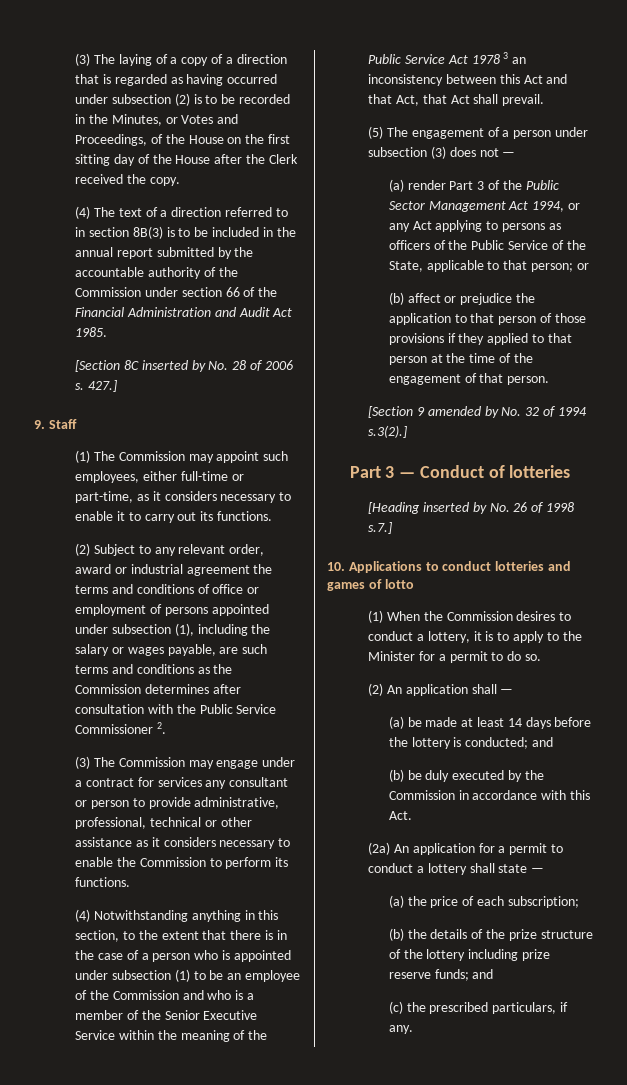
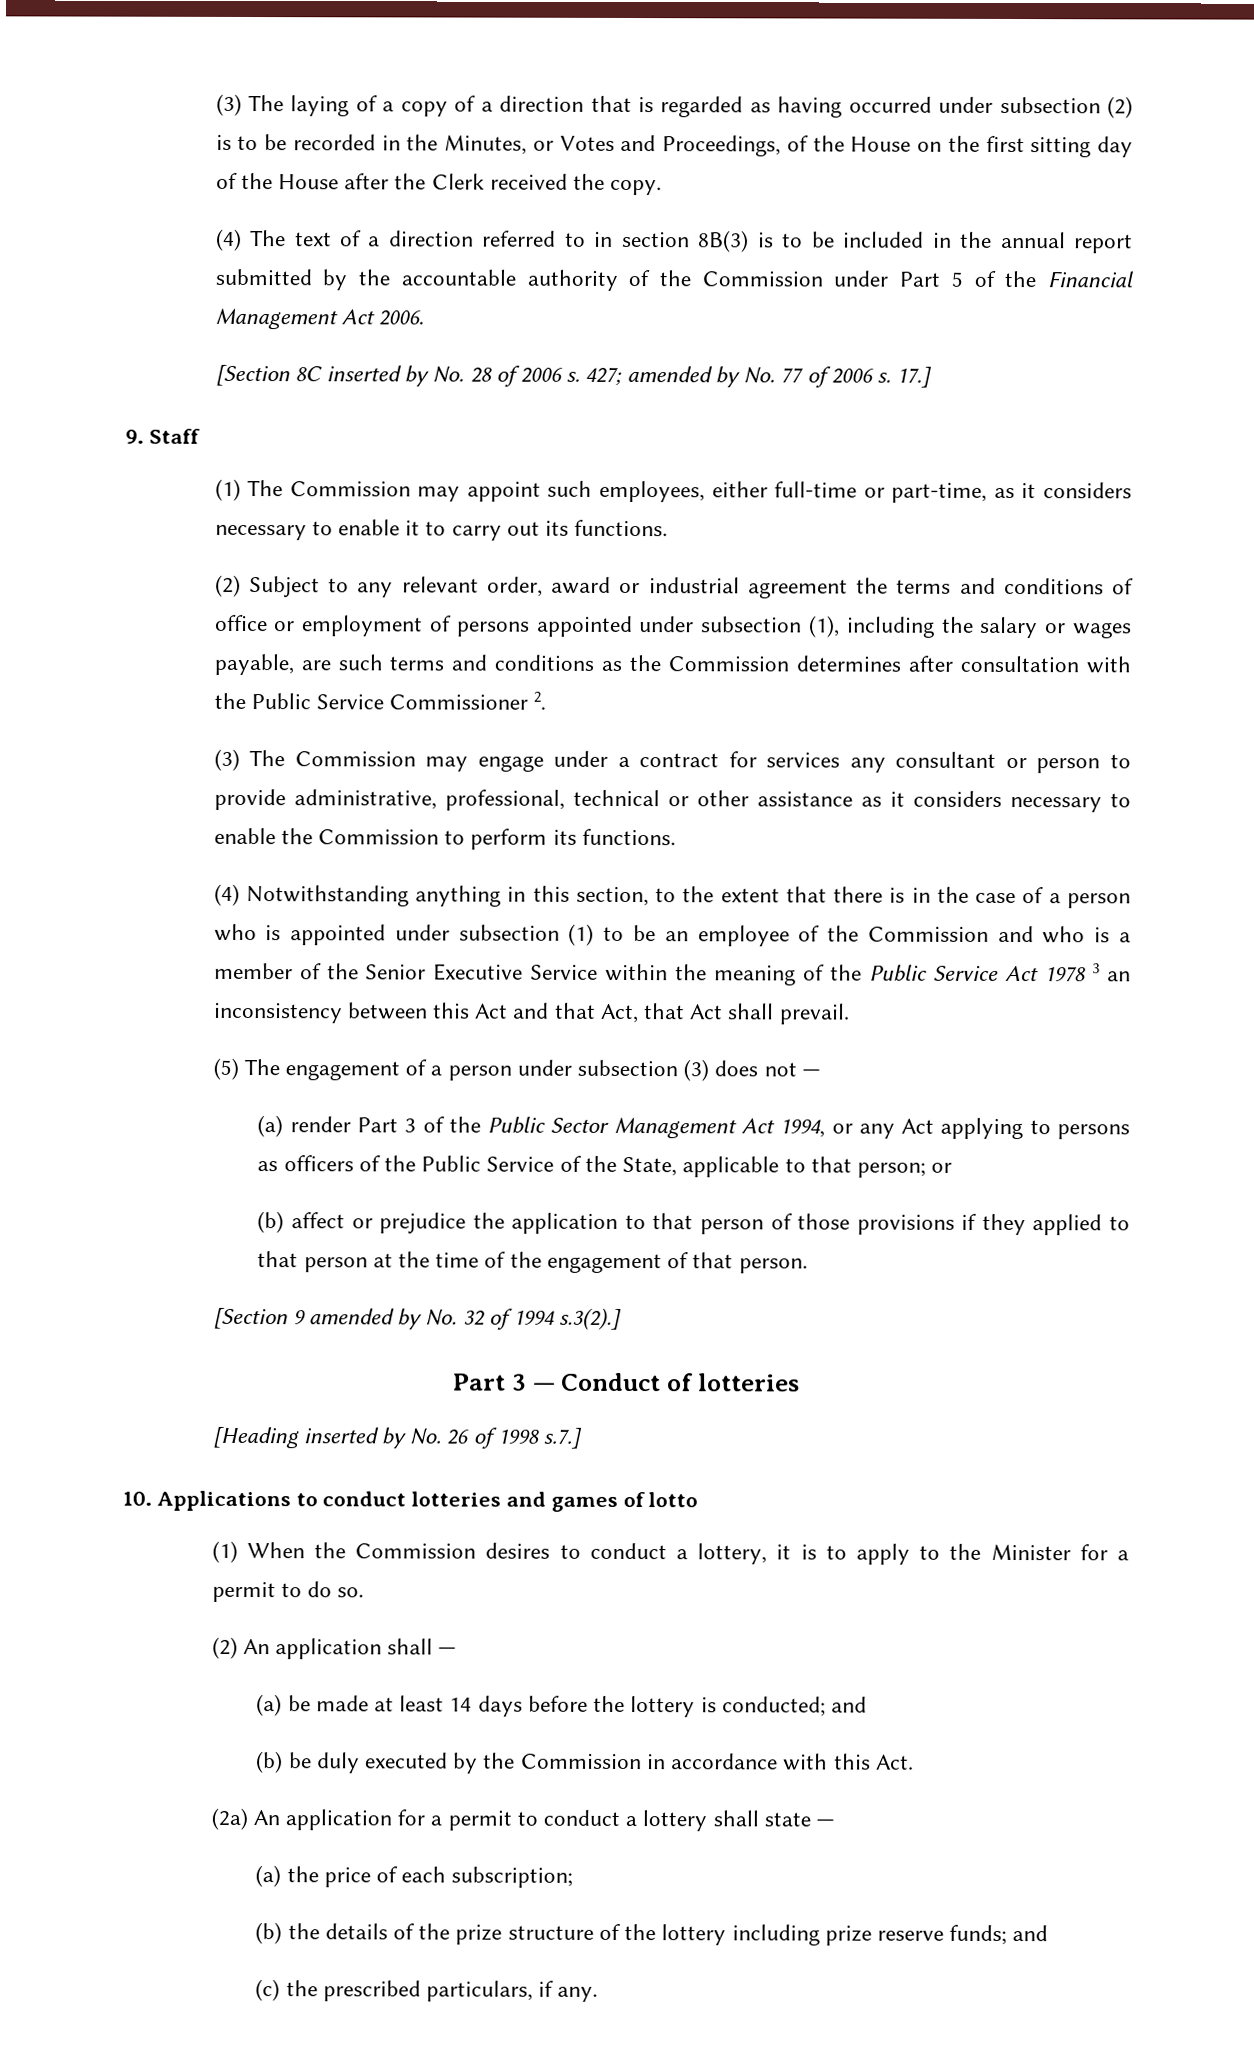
[181,287,240,297] section 66 -> [899,271,963,287] Part 5
[127,307,293,317] [75,327,108,337] Administration and Audit Act 1985. -> [214,307,425,330] Management Act 2006.
[88,380,118,392] 427.] -> [585,365,933,388] 427; amended by No. 77 of 2006 s. 17.]

